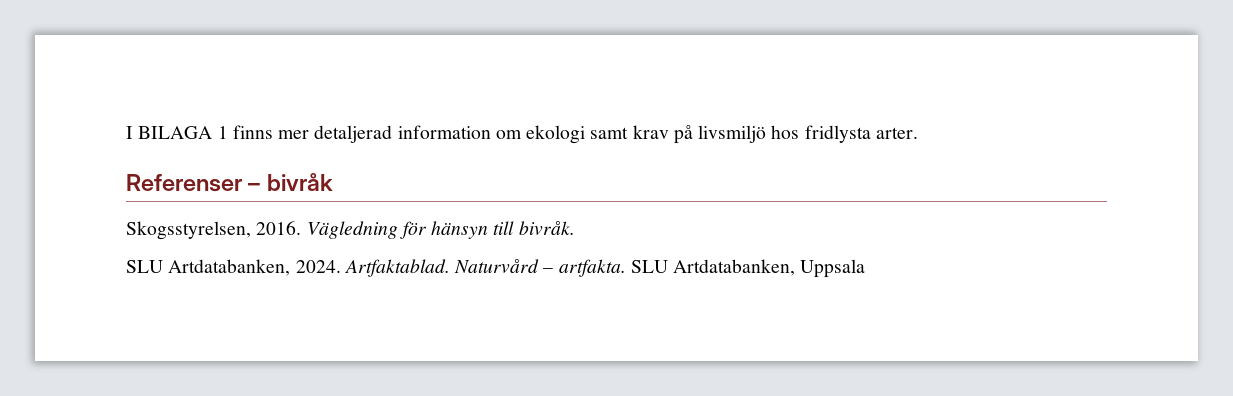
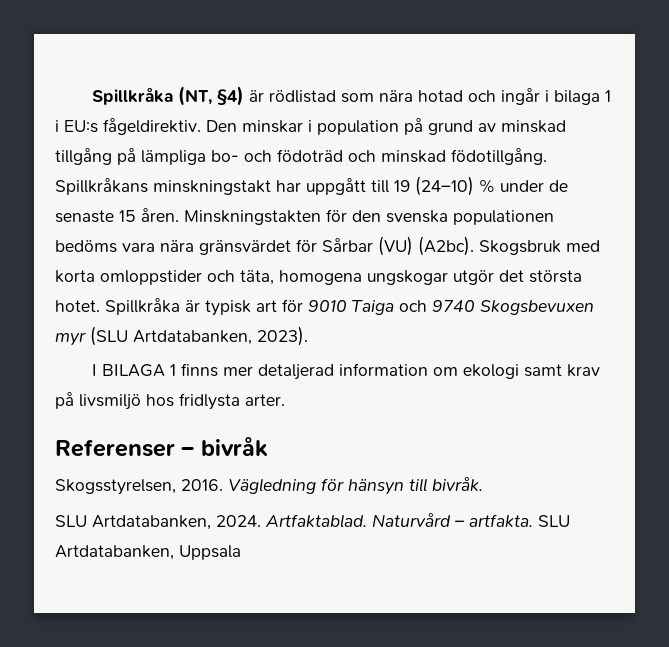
(126, 132) none -> [91,86,611,106] [55,118,566,135] [55,148,547,165] [55,176,568,196] [55,208,554,225] [55,236,600,256] [55,270,582,285] [55,298,594,316] [55,326,308,346] Spillkråka (NT, §4) är rödlistad som nära hotad och ingår i bilaga 1 i EU:s fågeldirektiv. Den minskar i population på grund av minskad tillgång på lämpliga bo- och födoträd och minskad födotillgång. Spillkråkans minskningstakt har uppgått till 19 (24–10) % under de senaste 15 åren. Minskningstakten för den svenska populationen bedöms vara nära gränsvärdet för Sårbar (VU) (A2bc). Skogsbruk med korta omloppstider och täta, homogena ungskogar utgör det största hotet. Spillkråka är typisk art för 9010 Taiga och 9740 Skogsbevuxen myr (SLU Artdatabanken, 2023). //

